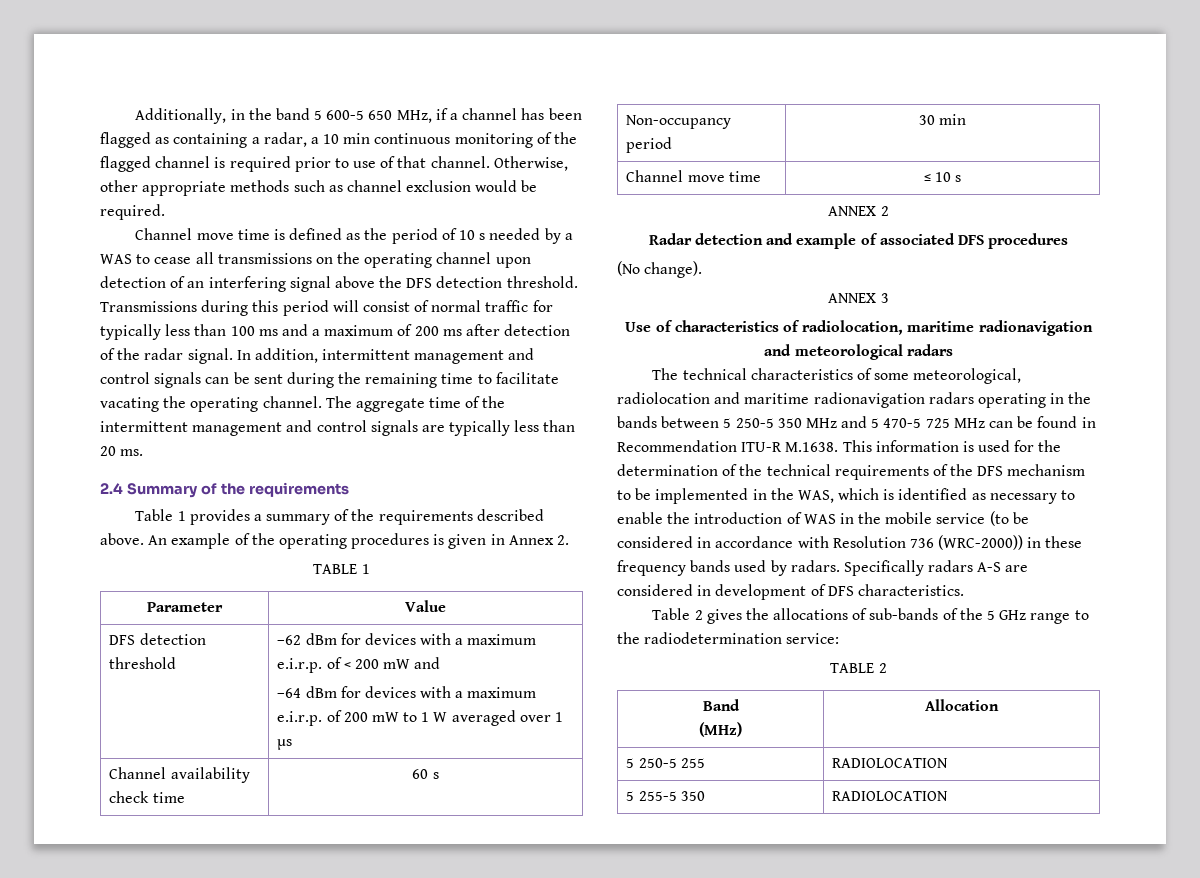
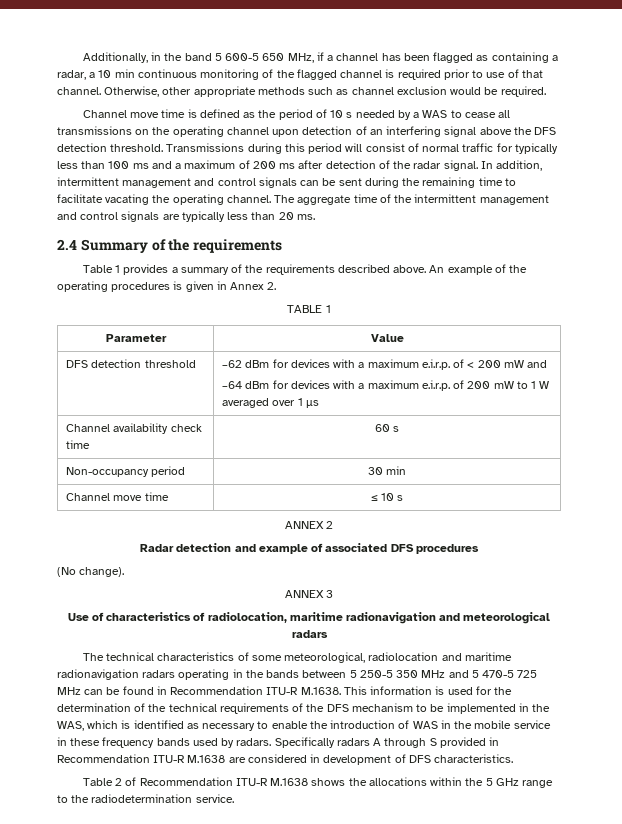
[989,511,1029,526] [617,535,1024,550] (to be considered in accordance with Resolution 736 (WRC-2000)) -> (551, 724) none
[977,562,1002,572] A-S -> [373,737,500,748] [57,754,226,763] A through S provided in Recommendation ITU-R M.1638
[706,608,958,624] gives the allocations of sub-bands of -> [125,777,463,786] of Recommendation ITU-R M.1638 shows the allocations within
[786,633,840,644] [830,663,887,673] [702,699,740,711] [699,722,742,737] [925,699,999,711] [626,758,705,768] [832,758,949,768] [626,791,705,801] [832,791,949,801] service: // TABLE 2 // Band // (MHz) | Allocation // 5 250-5 255 | RADIOLOCATION // 5 255-5 350 | RADIOLOCATION -> [195,794,234,803] service.

